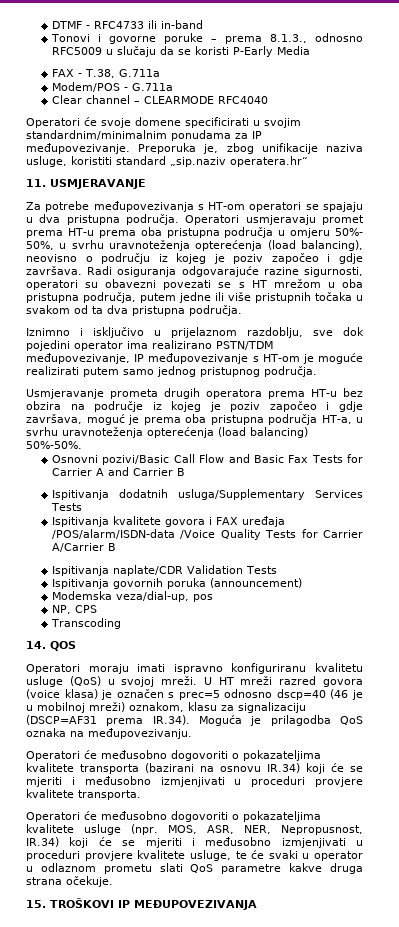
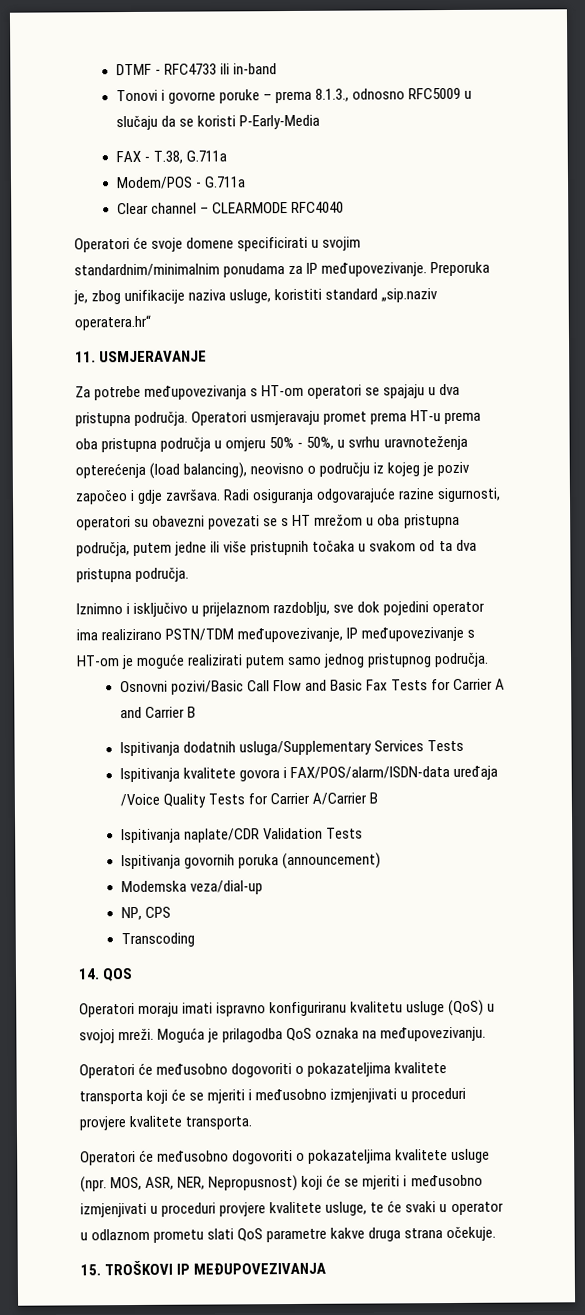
[232,46,310,57] P-Early Media -> [238,114,320,130] P-Early-Media
[335,228,363,236] 50%- -> [269,436,304,449] 50% -
[26,388,363,399] [26,401,363,412] [26,414,363,425] [26,427,308,438] [26,441,82,449] // Usmjeravanje prometa drugih operatora prema HT-u bez obzira na područje iz kojeg je poziv započeo i gdje završava, moguć je prema oba pristupna područja HT-a, u svrhu uravnoteženja opterećenja (load balancing) 50%-50%. -> (490, 660) none
[215,516,285,527] [51,529,175,539] FAX uređaja /POS/alarm/ISDN-data -> [289,765,499,780] FAX/POS/alarm/ISDN-data uređaja
[115,591,213,602] veza/dial-up, pos -> [189,880,263,895] veza/dial-up
[203,676,363,687] [26,689,363,700] [26,702,306,713] [26,715,190,726] U HT mreži razred govora (voice klasa) je označen s prec=5 odnosno dscp=40 (46 je u mobilnoj mreži) oznakom, klasu za signalizaciju (DSCP=AF31 prema IR.34). -> (155, 1034) none
[145,763,300,773] (bazirani na osnovu IR.34) -> (143, 1097) none
[281,825,363,835] [26,837,59,847] Nepropusnost, IR.34) -> [208,1174,299,1192] Nepropusnost)

